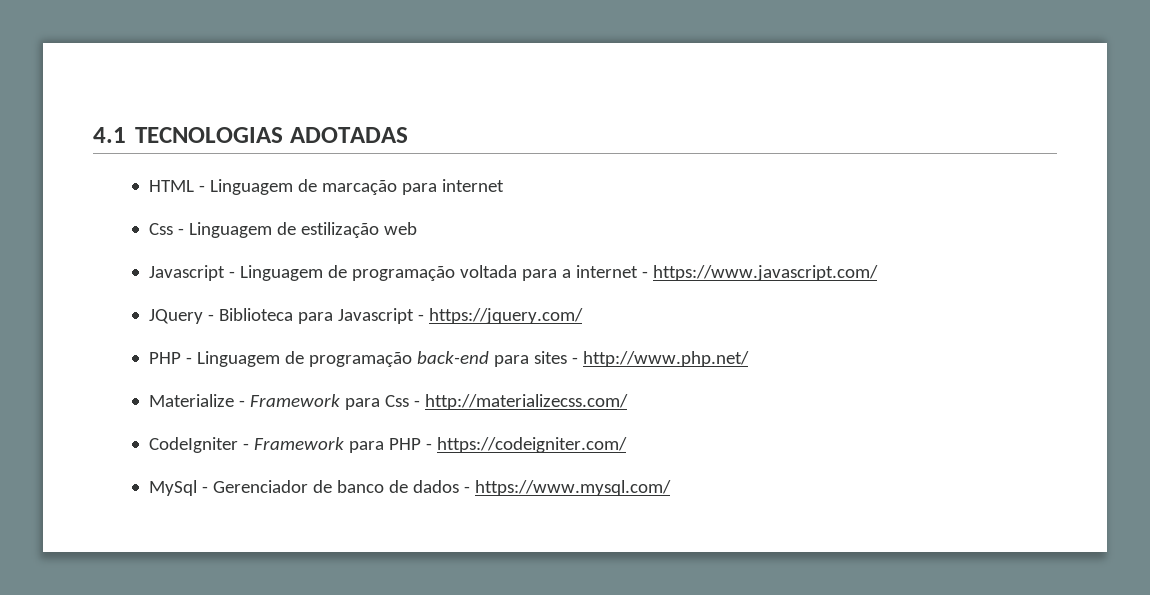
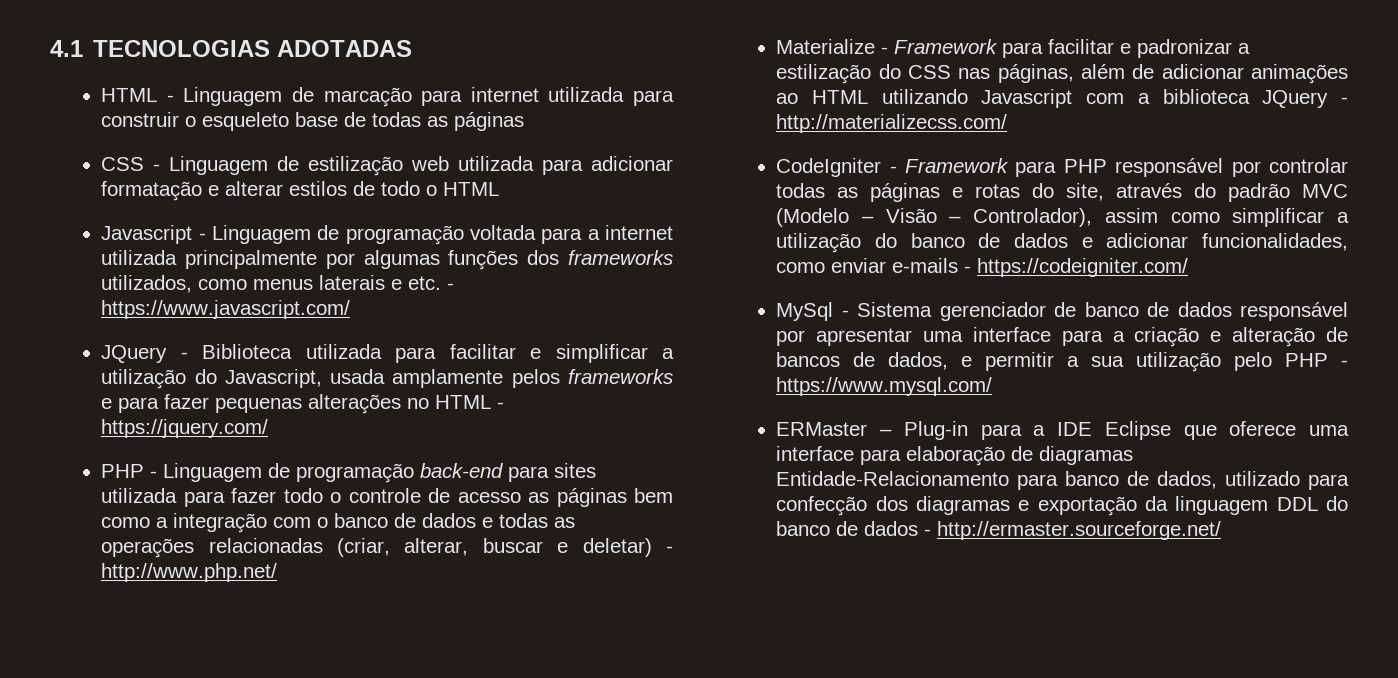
[149,223,174,235] // Css -> [548,87,674,106] [101,112,525,131] [101,157,145,171] utilizada para construir o esqueleto base de todas as páginas // CSS
(418, 228) none -> [458,156,673,175] [101,181,500,201] utilizada para adicionar formatação e alterar estilos de todo o HTML
(638, 271) none -> [101,250,673,270] [101,275,442,293] utilizada principalmente por algumas funções dos frameworks utilizados, como menus laterais e etc.
[298,308,415,324] para Javascript -> [305,344,674,363] [101,369,673,389] [101,394,492,414] utilizada para facilitar e simplificar a utilização do Javascript, usada amplamente pelos frameworks e para fazer pequenas alterações no HTML
(568, 357) none -> [101,488,674,507] [101,513,576,533] [101,538,652,558] utilizada para fazer todo o controle de acesso as páginas bem como a integração com o banco de dados e todas as operações relacionadas (criar, alterar, buscar e deletar)
[385,395,410,407] Css -> [1048,39,1251,58] [776,64,1348,84] [776,89,1329,108] facilitar e padronizar a estilização do CSS nas páginas, além de adicionar animações ao HTML utilizando Javascript com a biblioteca JQuery
(422, 444) none -> [1115,158,1348,177] [776,183,1348,202] [776,208,1349,227] [776,233,1348,253] [776,258,959,273] responsável por controlar todas as páginas e rotas do site, através do padrão MVC (Modelo – Visão – Controlador), assim como simplificar a utilização do banco de dados e adicionar funcionalidades, como enviar e-mails
[213,480,309,493] Gerenciador -> [857,302,1046,321] Sistema gerenciador
[464,480,671,496] - https://www.mysql.com/ -> [1239,302,1348,321] [776,327,1348,347] [776,352,1348,372] [776,377,993,396] [776,421,1349,440] [776,446,1134,466] [776,471,1349,490] [776,496,1348,516] [776,521,1222,540] responsável por apresentar uma interface para a criação e alteração de bancos de dados, e permitir a sua utilização pelo PHP - https://www.mysql.com/ // ERMaster – Plug-in para a IDE Eclipse que oferece uma interface para elaboração de diagramas Entidade-Relacionamento para banco de dados, utilizado para confecção dos diagramas e exportação da linguagem DDL do banco de dados - http://ermaster.sourceforge.net/

